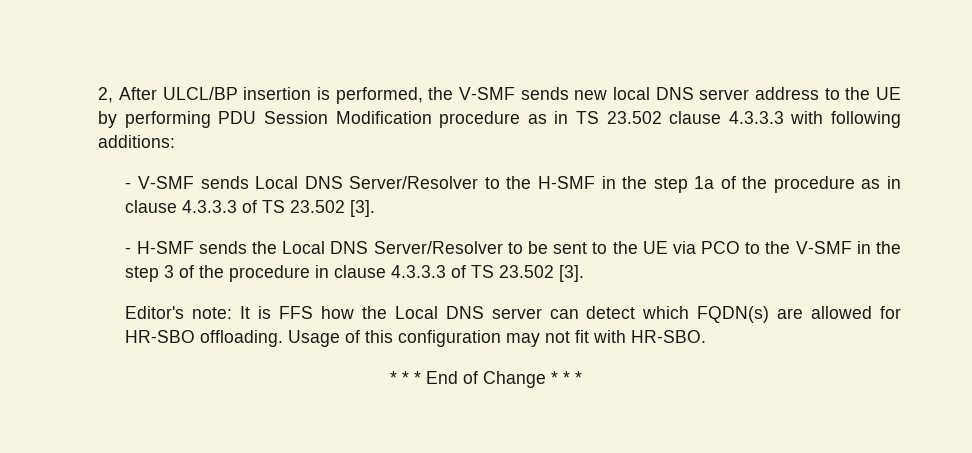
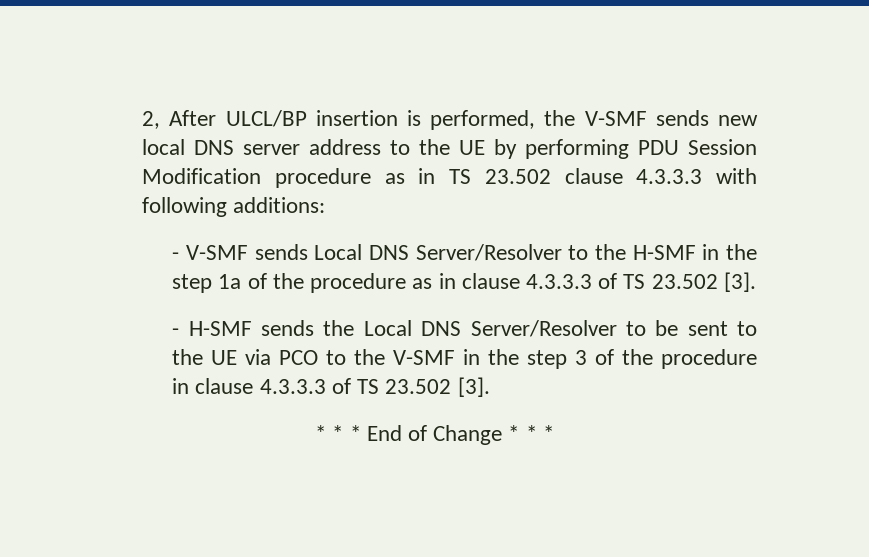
[125,306,902,323] [125,330,707,347] // Editor's note: It is FFS how the Local DNS server can detect which FQDN(s) are allowed for HR-SBO offloading. Usage of this configuration may not fit with HR-SBO. -> (490, 387) none

